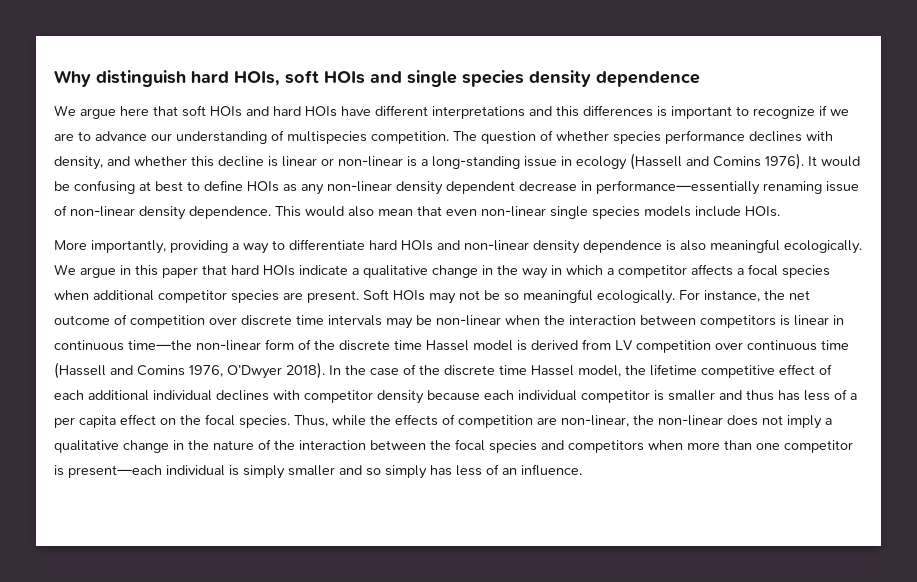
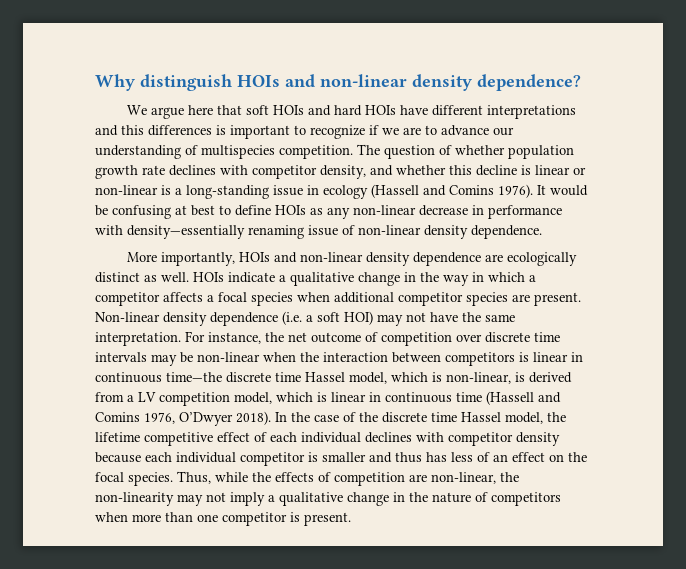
[191,70,700,87] hard HOIs, soft HOIs and single species density dependence -> [237,74,581,91] HOIs and non-linear density dependence?
[613,130,833,144] species performance declines with -> [508,145,574,159] [95,165,317,179] population growth rate declines with competitor
[396,180,760,195] density dependent decrease in performance—essentially -> [419,205,562,219] [95,225,245,239] decrease in performance with density—essentially
[275,206,780,219] [54,239,397,254] This would also mean that even non-linear single species models include HOIs. // More importantly, providing a way to differentiate hard -> [126,252,235,266] // More importantly,
[666,239,862,254] [54,264,259,278] is also meaningful ecologically. We argue in this paper that hard -> [484,252,577,266] [95,272,189,283] are ecologically distinct as well.
[363,289,675,304] Soft HOIs may not be so meaningful ecologically. -> [95,311,515,326] [95,332,181,346] Non-linear density dependence (i.e. a soft HOI) may not have the same interpretation.
[196,339,513,351] non-linear form of the discrete time Hassel model -> [226,372,511,384] discrete time Hassel model, which is non-linear,
(611, 344) none -> [127,395,134,402] a
[715,342,743,350] over -> [234,392,381,404] model, which is linear in
[88,390,149,401] additional -> (297, 437) none
[850,393,857,400] [54,415,116,428] a per capita -> [493,454,508,462] an
[658,415,758,426] non-linear does -> [95,492,203,506] non-linearity may
[274,439,564,453] the interaction between the focal species and -> (488, 497) none
[68,464,582,479] present—each individual is simply smaller and so simply has less of an influence. -> [304,512,351,526] present.

